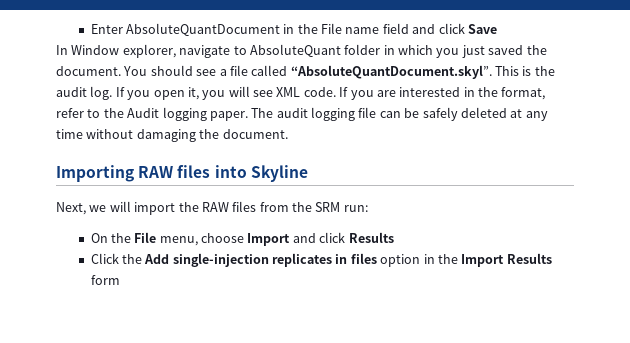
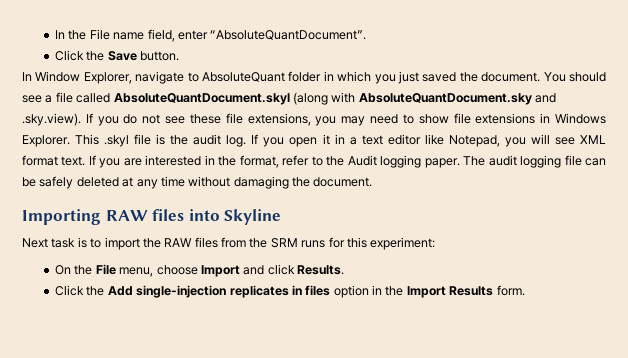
[90,23,465,36] Enter AbsoluteQuantDocument in the File name field and click -> [55,29,367,42] [55,50,105,61] In the File name field, enter “AbsoluteQuantDocument”. // Click the
(497, 29) none -> [140,51,180,61] button.
[122,44,176,58] explorer, -> [83,72,132,84] Explorer,
[290,65,519,79] “AbsoluteQuantDocument.skyl”. This -> [113,92,556,105] [22,113,606,126] [22,134,152,147] AbsoluteQuantDocument.skyl (along with AbsoluteQuantDocument.sky and .sky.view). If you do not see these file extensions, you may need to show file extensions in Windows Explorer. This .skyl file
[187,87,199,100] it, -> [322,134,500,147] it in a text editor like Notepad,
[303,87,336,97] code. -> [22,155,86,166] format text.
[56,201,131,215] Next, we will -> [22,237,102,248] Next task is to
[343,205,368,212] run: -> [301,237,436,250] runs for this experiment:
[348,232,394,243] Results -> [297,265,345,275] Results.
[90,275,120,285] form -> [496,285,525,296] form.

